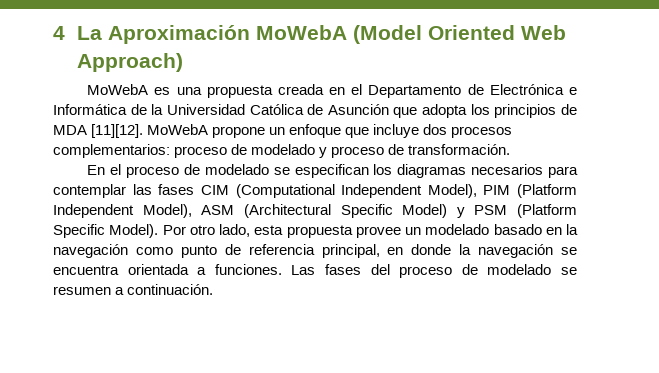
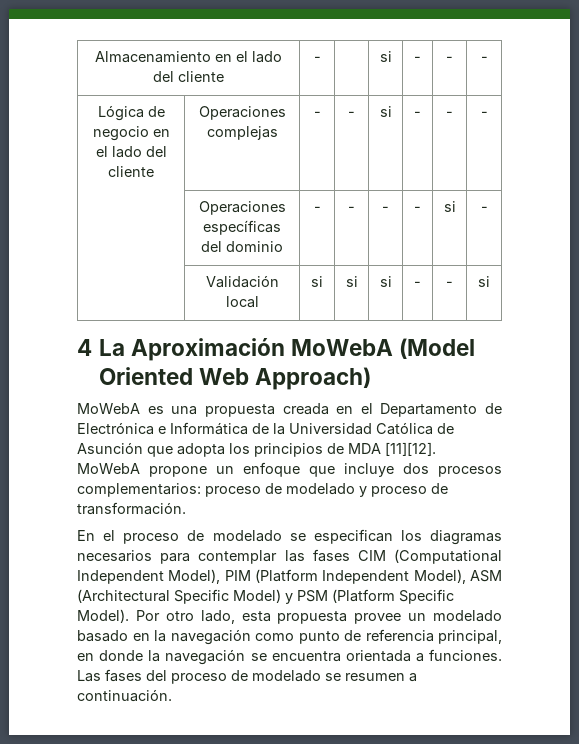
(53, 33) none -> [95,51,282,63] [153,71,224,82] [313,56,321,62] [379,51,392,62] [414,56,421,62] [446,56,453,62] [480,56,488,62] [97,105,165,121] [92,126,170,141] [95,146,167,158] [108,166,154,177] [198,106,286,120] [206,126,278,140] [313,111,321,117] [348,111,355,117] [379,106,392,117] [414,111,421,117] [446,111,453,117] [480,111,488,117] [198,201,286,215] [203,220,281,235] [201,241,283,252] [313,206,321,212] [348,206,355,212] [382,206,389,212] [414,206,421,212] [443,201,456,212] [480,206,488,212] [205,275,279,288] [225,296,259,308] [311,276,323,287] [345,276,358,287] [379,276,392,287] [414,281,421,287] [446,281,453,287] [478,276,490,287] Almacenamiento en el lado del cliente | - | | si | - | - | - // Lógica de negocio en el lado del cliente | Operaciones complejas | - | - | si | - | - | - // | Operaciones específicas del dominio | - | - | - | - | si | - // | Validación local | si | si | si | - | - | si //

